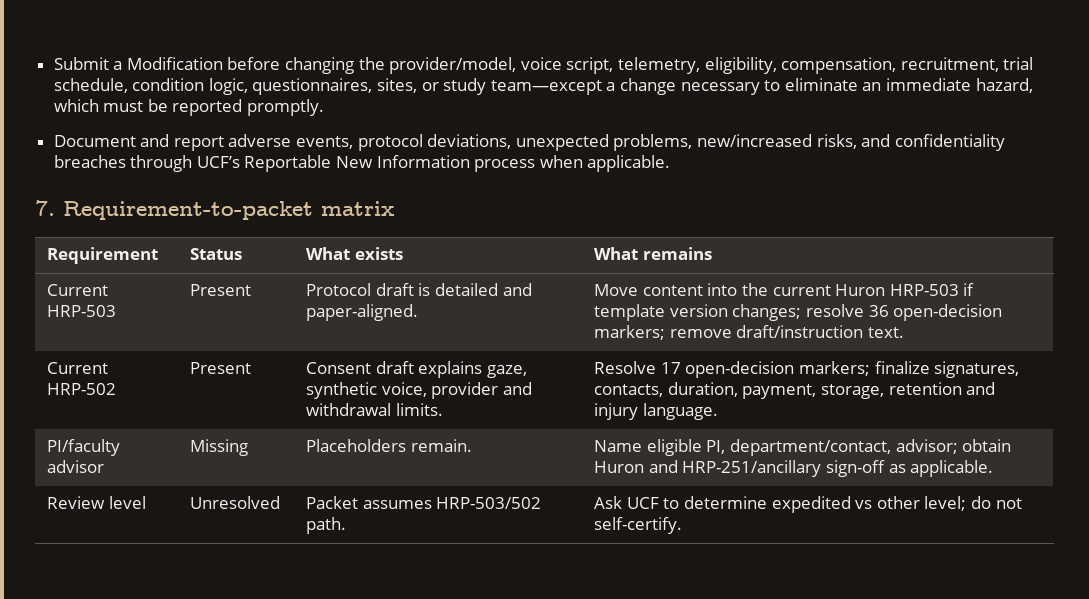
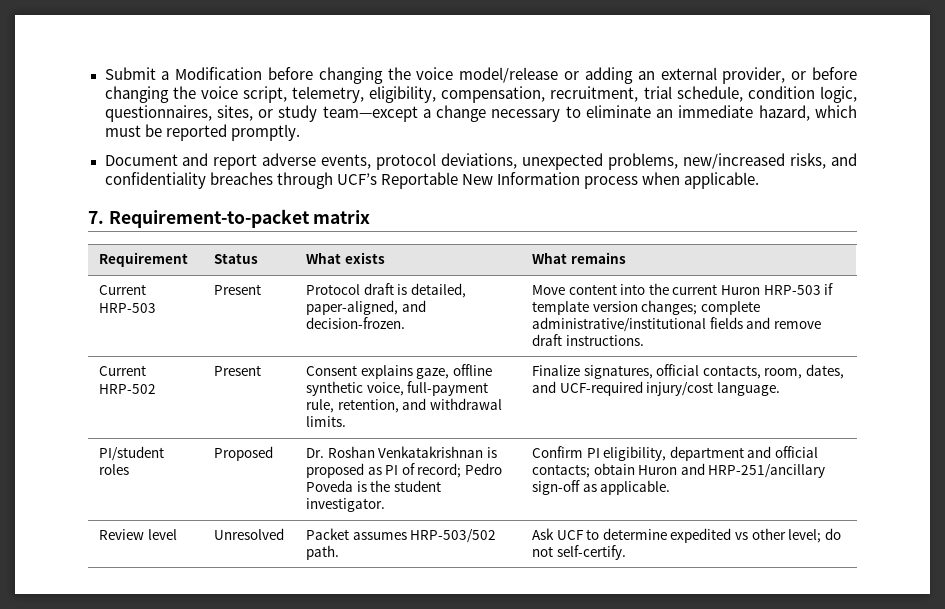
[389,57,517,74] provider/model, -> [416,67,857,84] [104,86,196,103] voice model/release or adding an external provider, or before changing the
[435,283,532,296] [306,304,419,321] detailed and paper-aligned. -> [410,283,466,298] [305,300,426,315] [305,317,405,329] detailed, paper-aligned, and decision-frozen.
[806,304,1003,321] [594,325,905,340] resolve 36 open-decision markers; remove draft/instruction text. -> [700,301,760,315] [531,317,821,332] [531,334,644,346] complete administrative/institutional fields and remove draft instructions.
[375,361,414,374] draft -> (357, 370) none
(528, 371) none -> [452,364,492,376] offline
[431,382,499,399] provider -> [407,381,489,396] [305,399,399,413] full-payment rule, retention,
[594,361,1020,378] [594,382,996,399] [594,403,718,420] [47,439,121,456] [47,460,105,473] [190,439,249,456] [306,439,472,452] [594,439,958,456] Resolve 17 open-decision markers; finalize signatures, contacts, duration, payment, storage, retention and injury language. // PI/faculty advisor | Missing | Placeholders remain. | Name eligible PI, department/contact, advisor; -> [531,364,845,379] [531,381,780,396] [98,446,164,461] [98,464,129,475] [213,446,273,461] [305,446,497,458] [305,463,503,478] [305,480,441,492] [305,498,385,512] [531,446,819,461] [531,464,590,478] Finalize signatures, official contacts, room, dates, and UCF-required injury/cost language. // PI/student roles | Proposed | Dr. Roshan Venkatakrishnan is proposed as PI of record; Pedro Poveda is the student investigator. | Confirm PI eligibility, department and official contacts;

